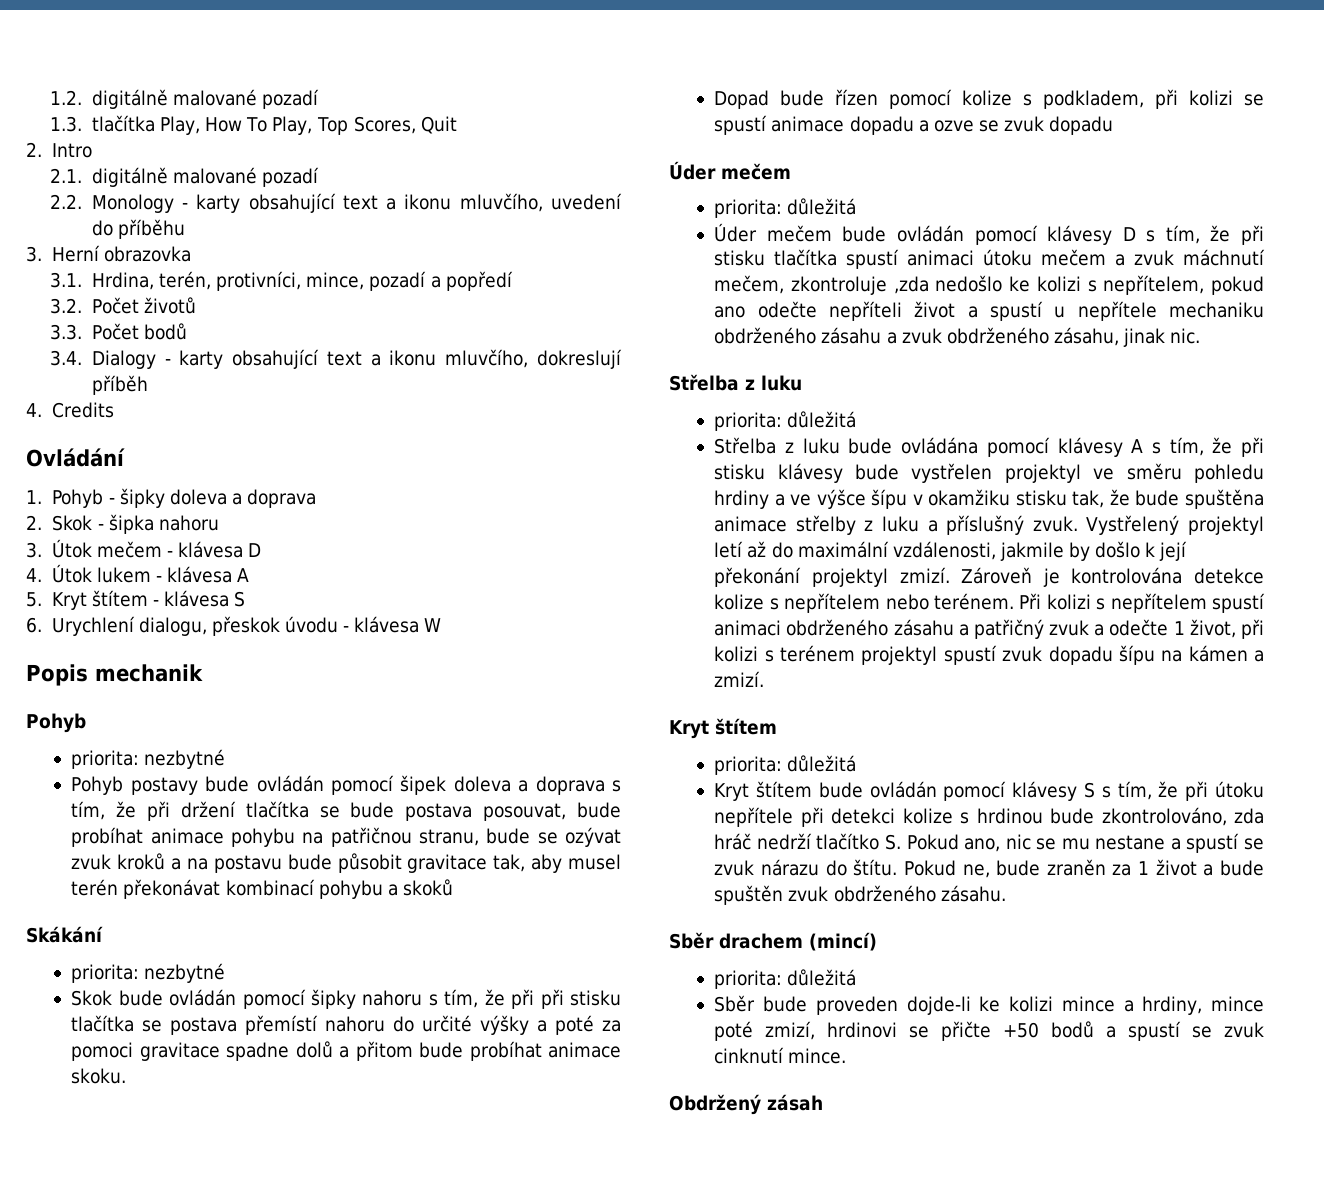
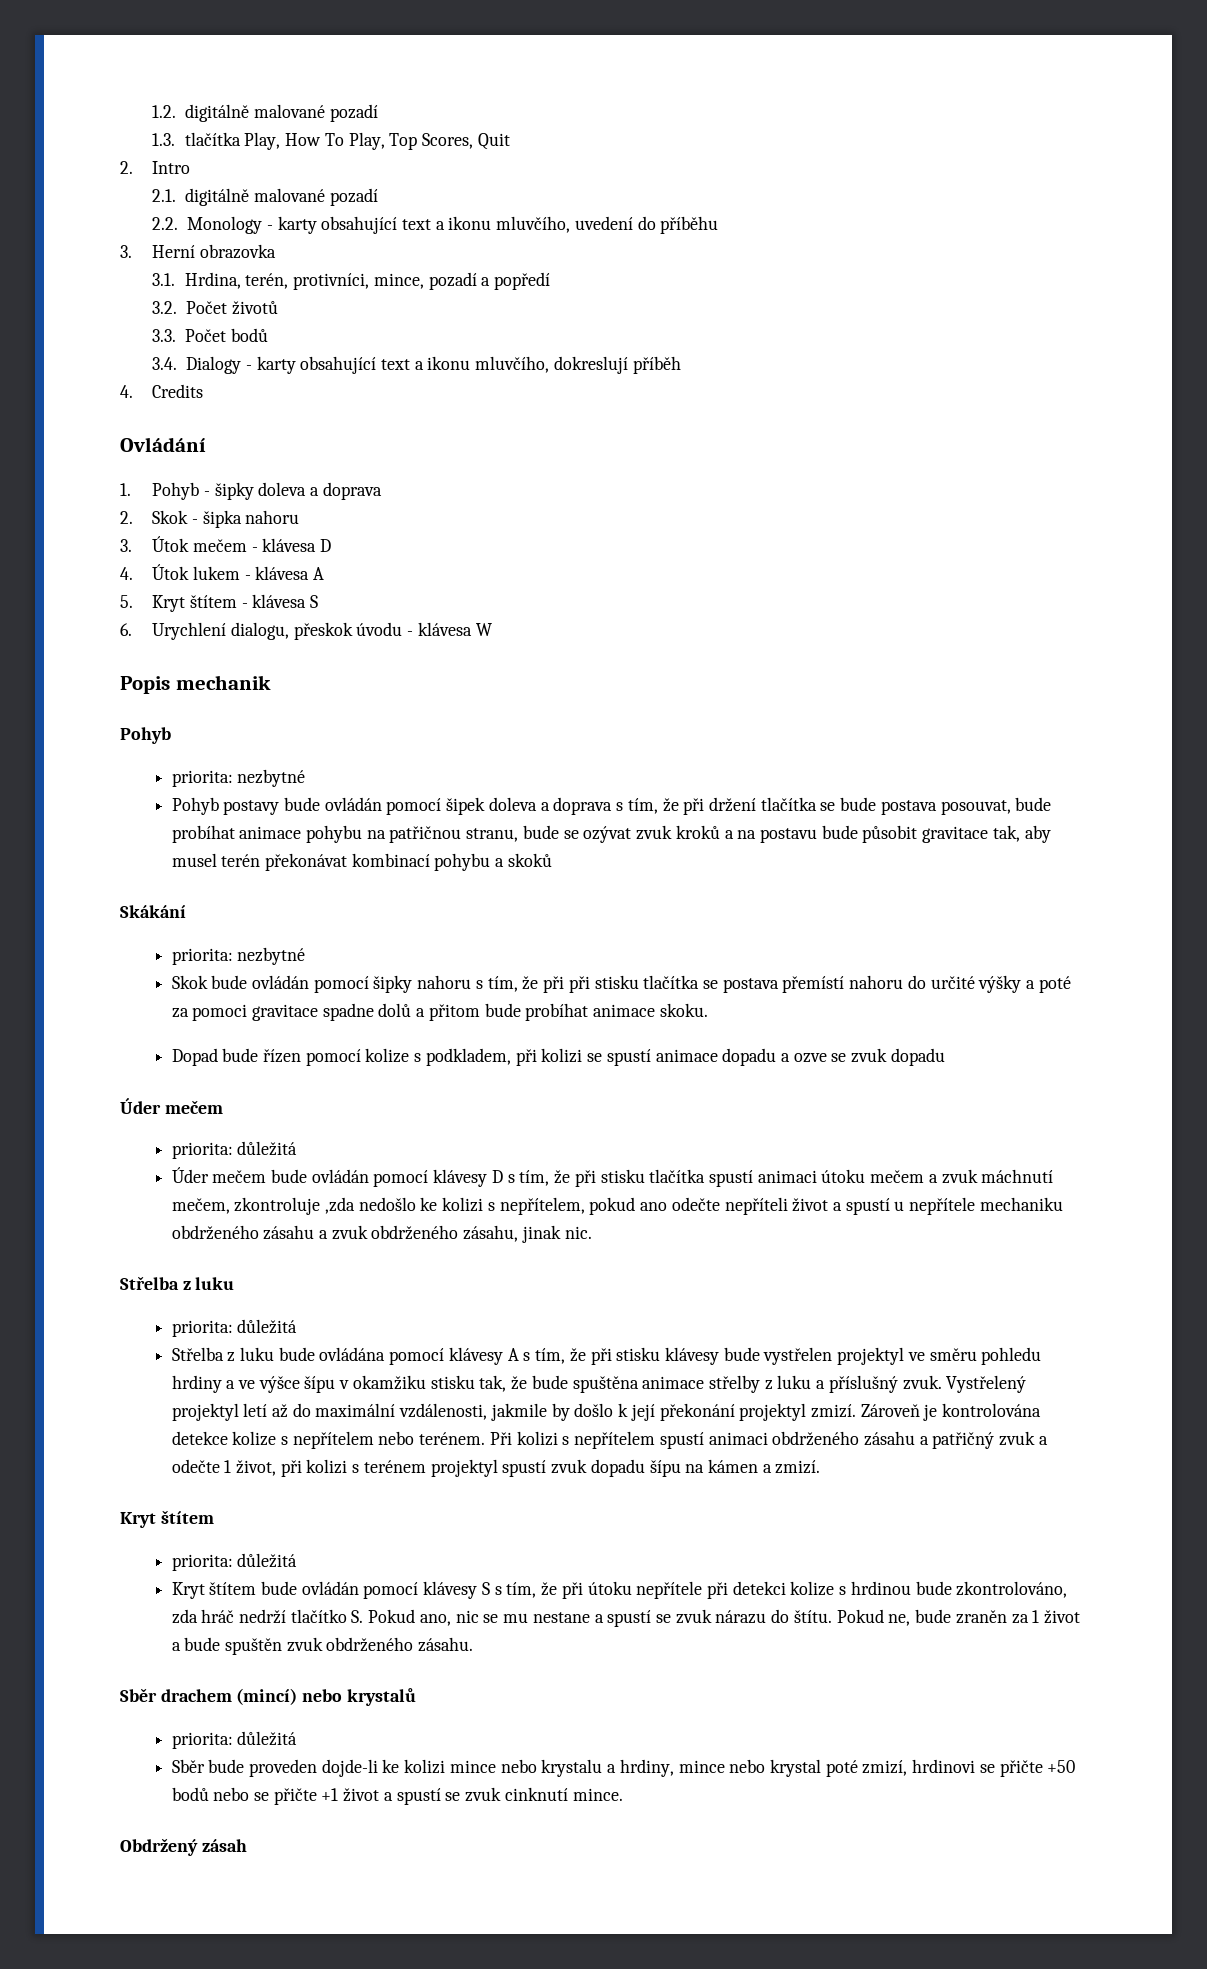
(877, 941) none -> [302,1688,416,1706] nebo krystalů
(1115, 1004) none -> [500,1759,603,1777] nebo krystalu
(1265, 1004) none -> [729,1759,821,1777] nebo krystal
(1095, 1029) none -> [213,1787,380,1805] nebo se přičte +1 život

